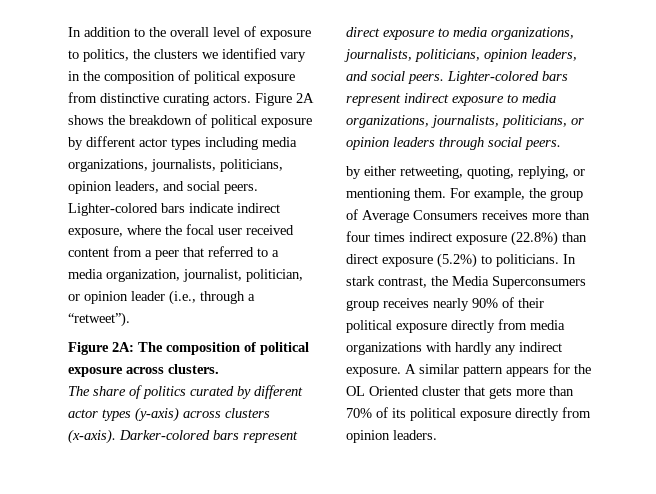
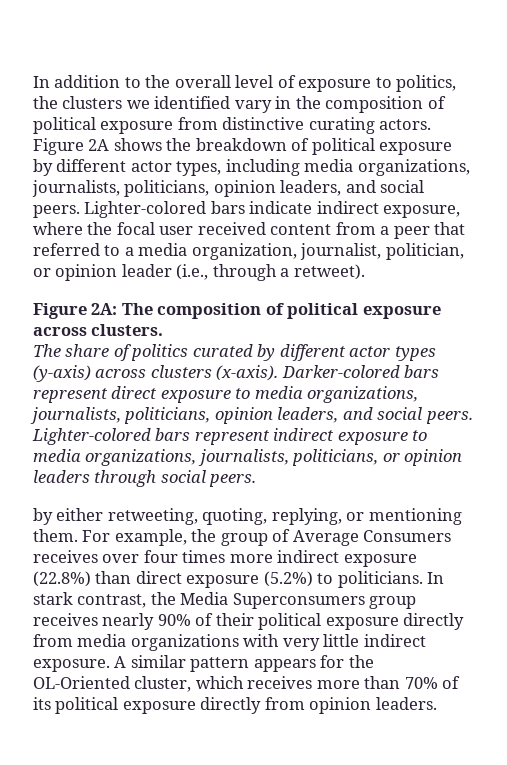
[171,138,201,150] types -> [176,161,222,176] types,
[68,312,130,327] “retweet”). -> [293,264,365,280] retweet).
[532,210,590,220] more than -> [102,554,140,563] over
(405, 237) none -> [229,554,273,563] more
[455,342,516,355] hardly any -> [282,634,360,651] very little
[346,386,512,399] OL Oriented cluster that gets -> [33,676,313,692] OL-Oriented cluster, which receives

